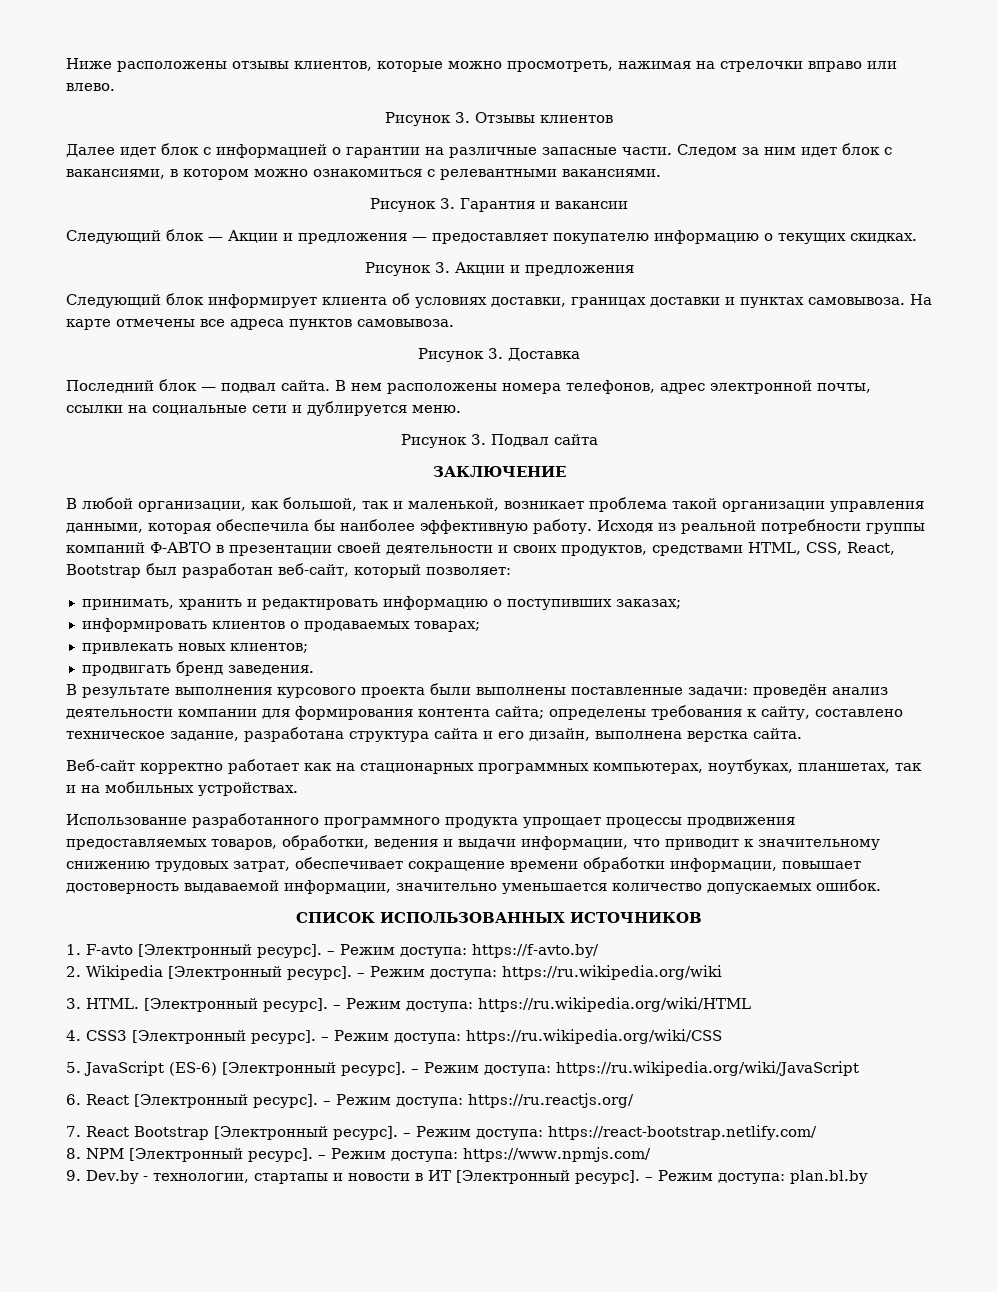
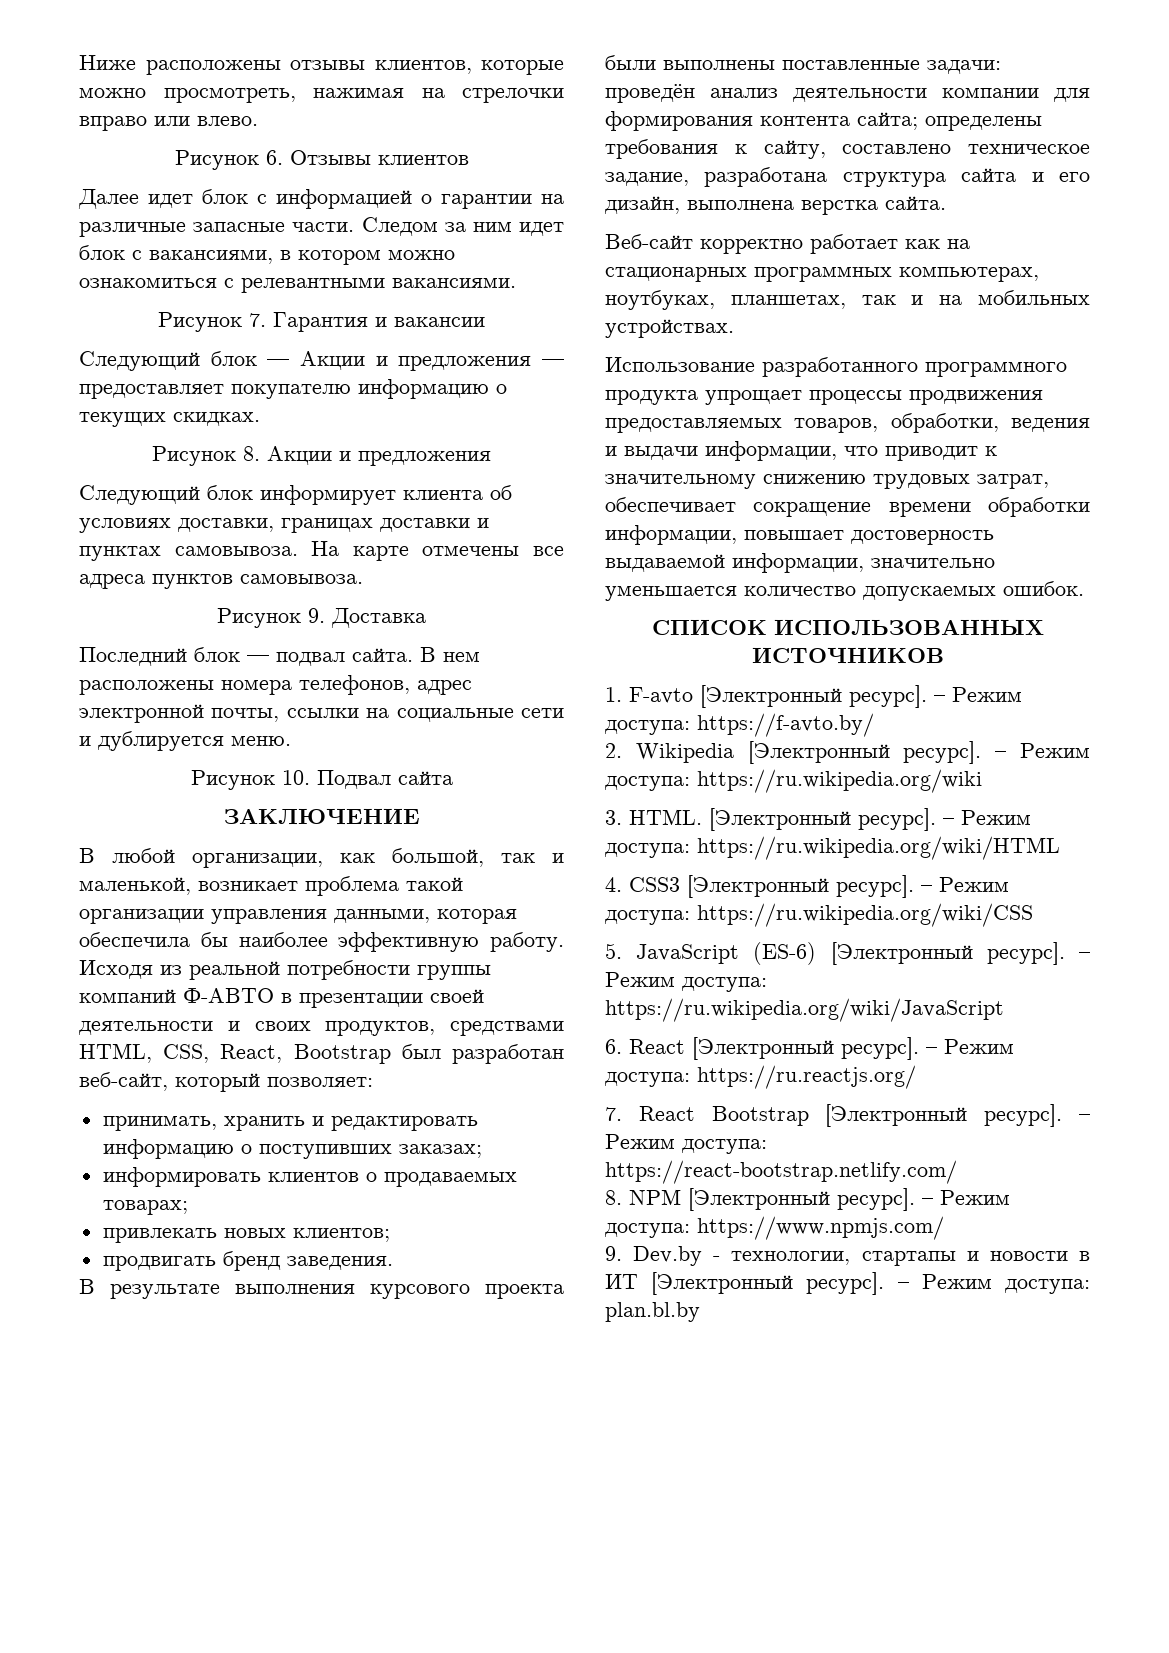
[455,112,470,123] 3. -> [265,150,283,165] 6.
[440,198,455,209] 3. -> [249,313,266,327] 7.
[434,262,450,273] 3. -> [243,446,260,461] 8.
[488,348,503,359] 3. -> [308,608,325,623] 9.
[470,434,486,445] 3. -> [281,770,310,785] 10.

